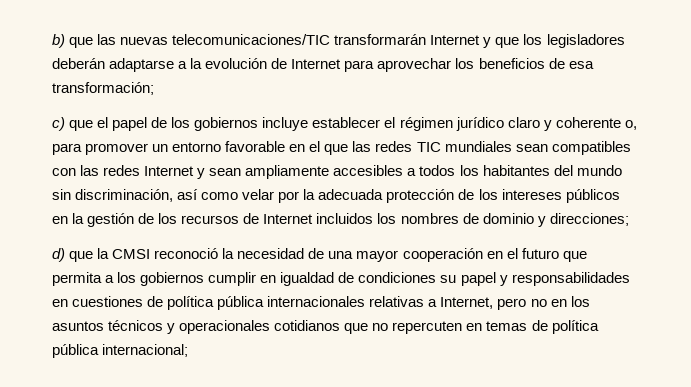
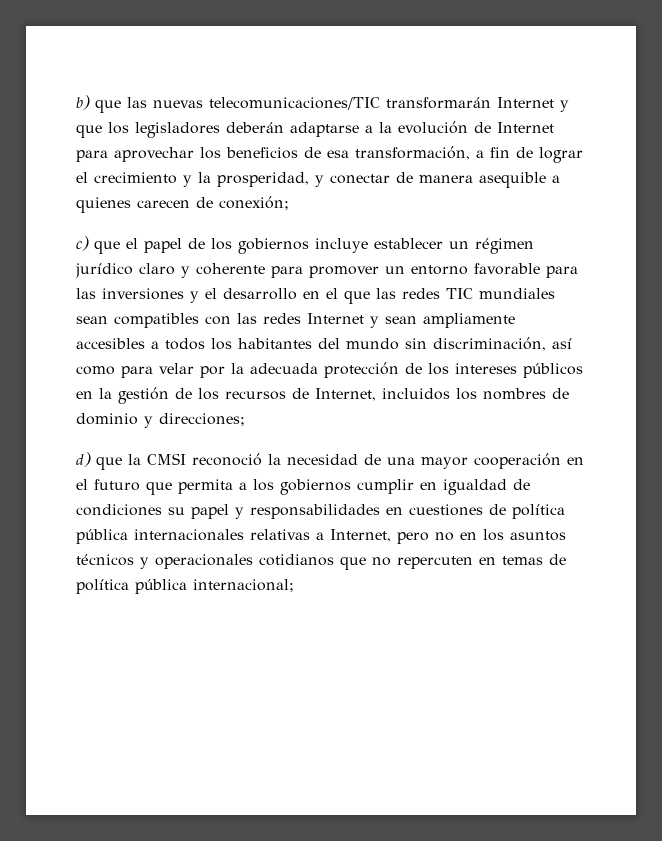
[52,82,154,95] transformación; -> [355,146,583,163] [76,172,560,188] [76,196,289,213] transformación, a fin de lograr el crecimiento y la prosperidad, y conectar de manera asequible a quienes carecen de conexión;
[384,117,396,128] el -> [449,241,469,249] un
[624,120,637,130] o, -> (265, 269) none
(286, 146) none -> [546,266,578,278] [76,288,297,303] para las inversiones y el desarrollo
(239, 196) none -> [121,366,153,378] para
[263,214,314,224] Internet -> [315,388,376,401] Internet,

